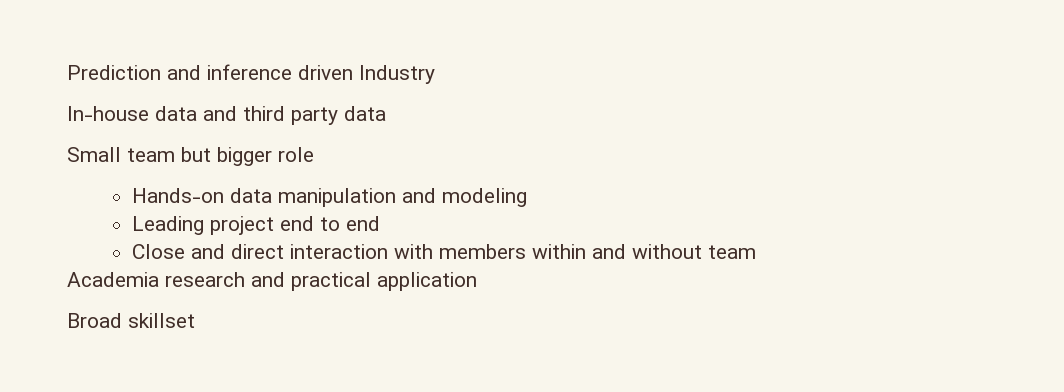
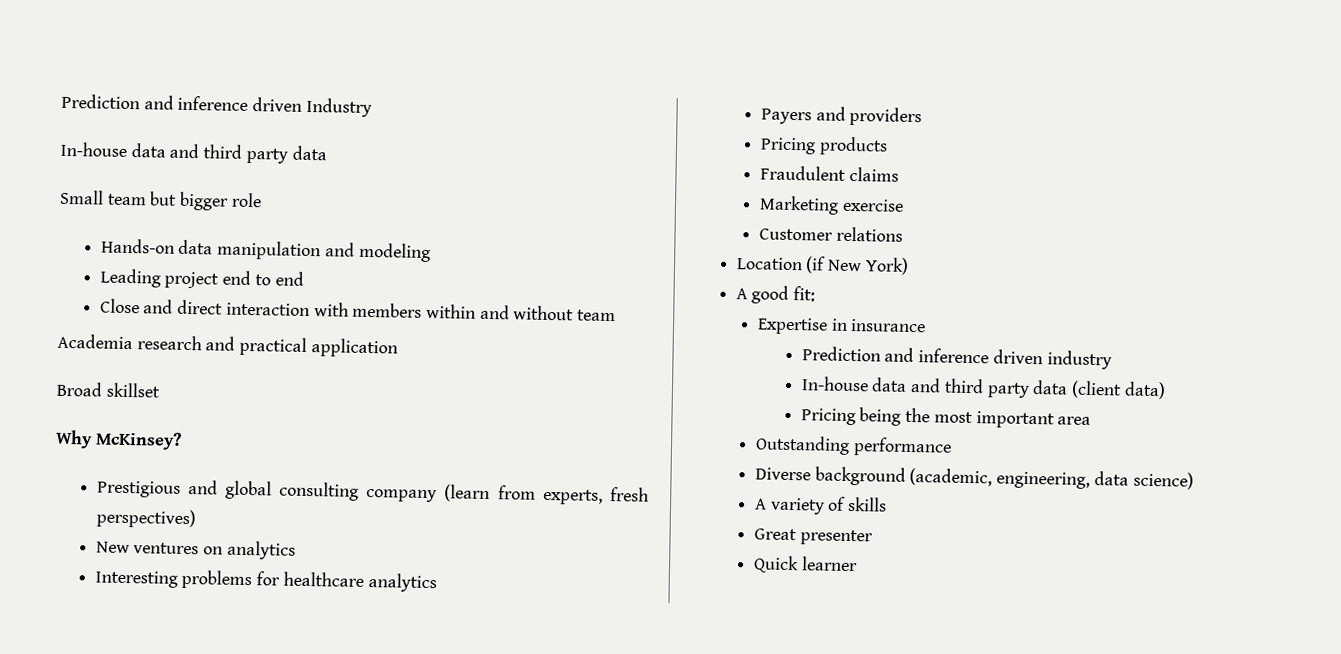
(195, 320) none -> [55,429,182,450] [96,480,650,505] [95,508,196,529] [95,540,296,560] [94,569,437,593] [760,106,923,127] [759,136,888,156] [759,165,899,182] [758,195,904,215] [758,226,903,242] [735,256,909,275] [735,285,816,304] [756,317,927,335] [801,346,1112,370] [800,376,1166,400] [800,407,1092,429] [754,435,952,457] [754,466,1194,490] [753,496,888,515] [753,528,873,546] [752,555,858,574] // Why McKinsey? // Prestigious and global consulting company (learn from experts, fresh perspectives) // New ventures on analytics // Interesting problems for healthcare analytics // Payers and providers // Pricing products // Fraudulent claims // Marketing exercise // Customer relations // Location (if New York) // A good fit: // Expertise in insurance // Prediction and inference driven industry // In-house data and third party data (client data) // Pricing being the most important area // Outstanding performance // Diverse background (academic, engineering, data science) // A variety of skills // Great presenter // Quick learner

